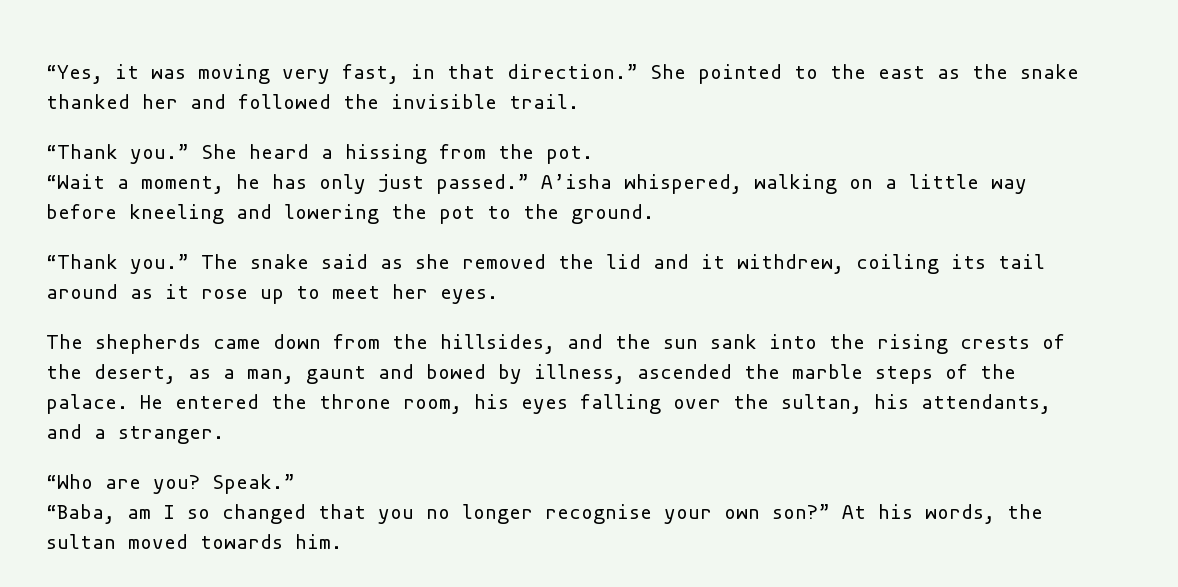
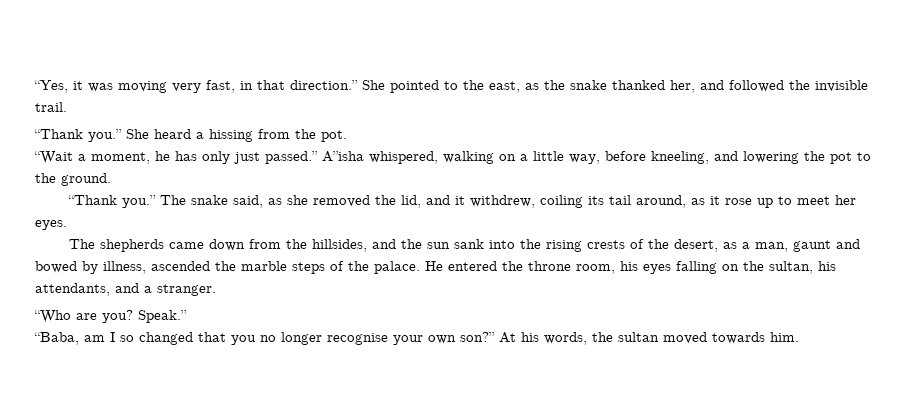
[878,66,925,79] east -> [489,81,520,93] east,
[142,94,178,109] her -> [670,80,695,93] her,
[541,174,612,189] A’isha -> [322,151,364,162] A”isha
[991,179,1027,194] [46,204,224,224] way before kneeling -> [569,151,709,164] way, before kneeling,
[321,254,368,269] said -> [233,195,264,208] said,
[606,254,641,269] lid -> [401,195,422,208] lid,
[46,284,118,299] around -> [636,195,687,208] around,
[673,399,721,409] over -> [722,264,739,271] on

